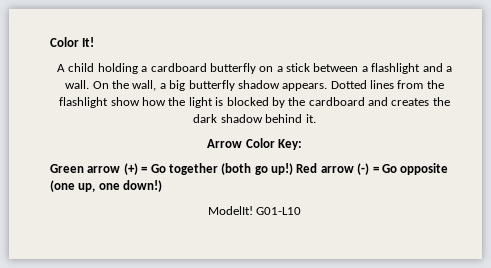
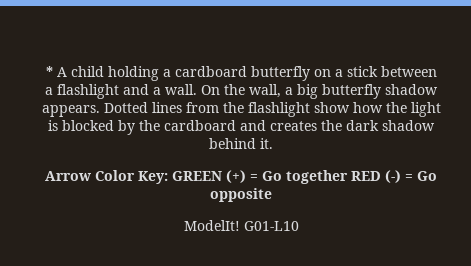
[50,37,95,47] Color It! // -> [45,66,53,77] *
[50,164,121,173] // Green arrow -> [172,171,222,181] GREEN
[221,163,354,175] (both go up!) Red arrow -> [351,171,381,181] RED
[50,180,163,192] (one up, one down!) -> (272, 195) none

